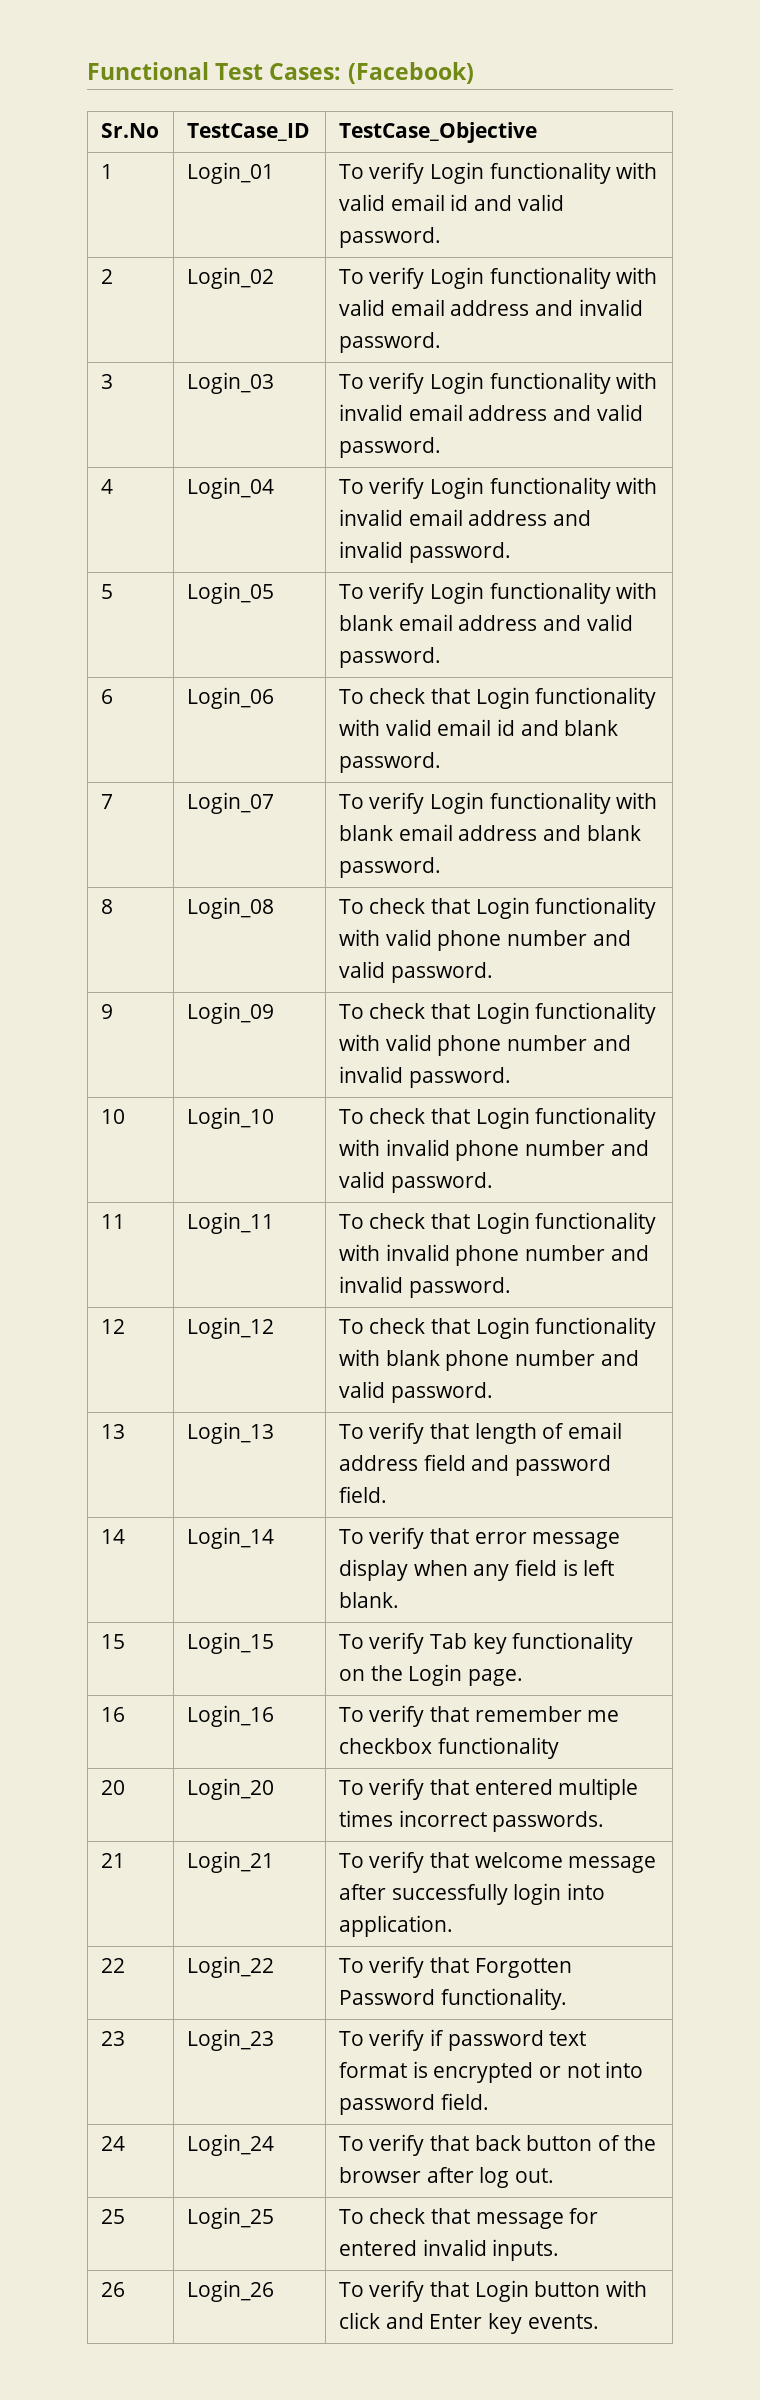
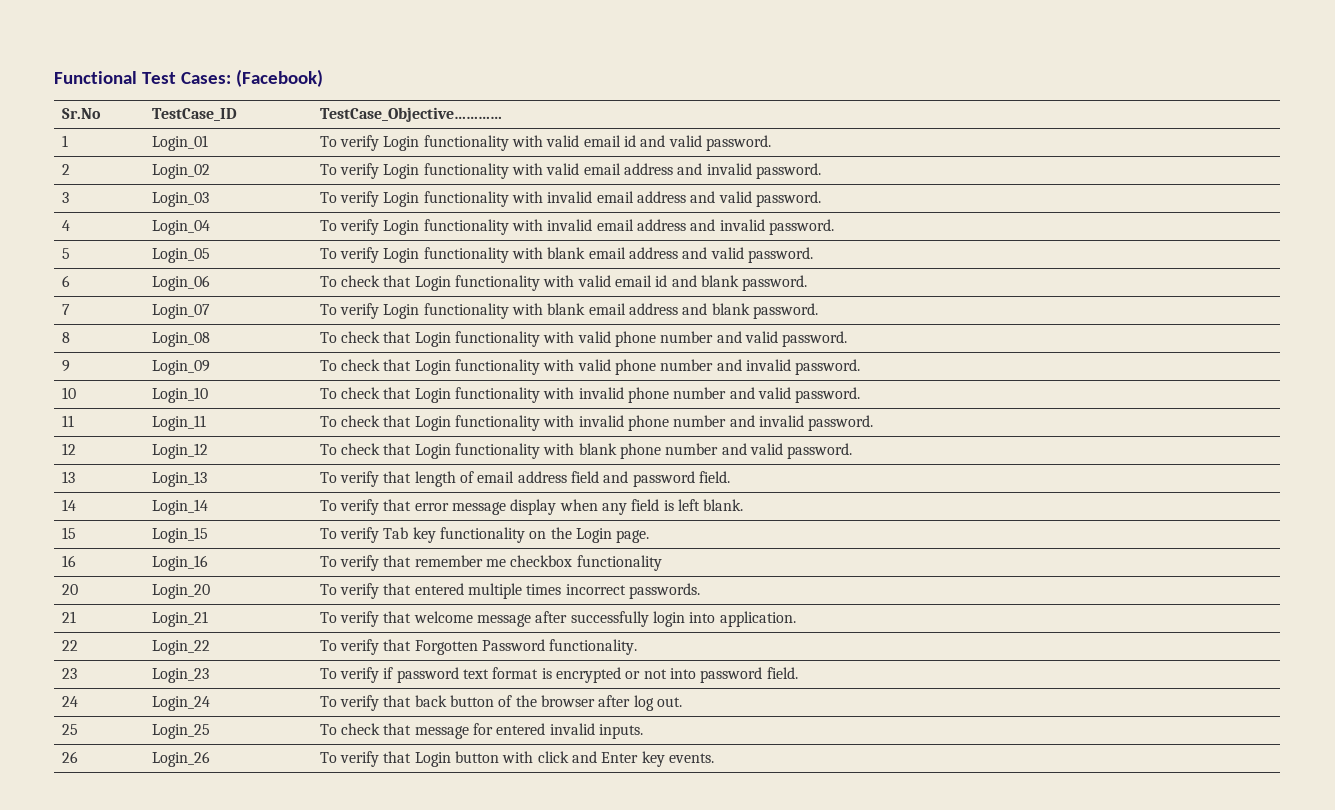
[338,122,537,143] TestCase_Objective -> [319,107,502,122] TestCase_Objective…………

